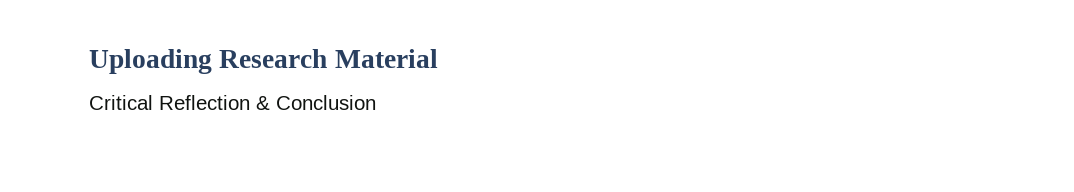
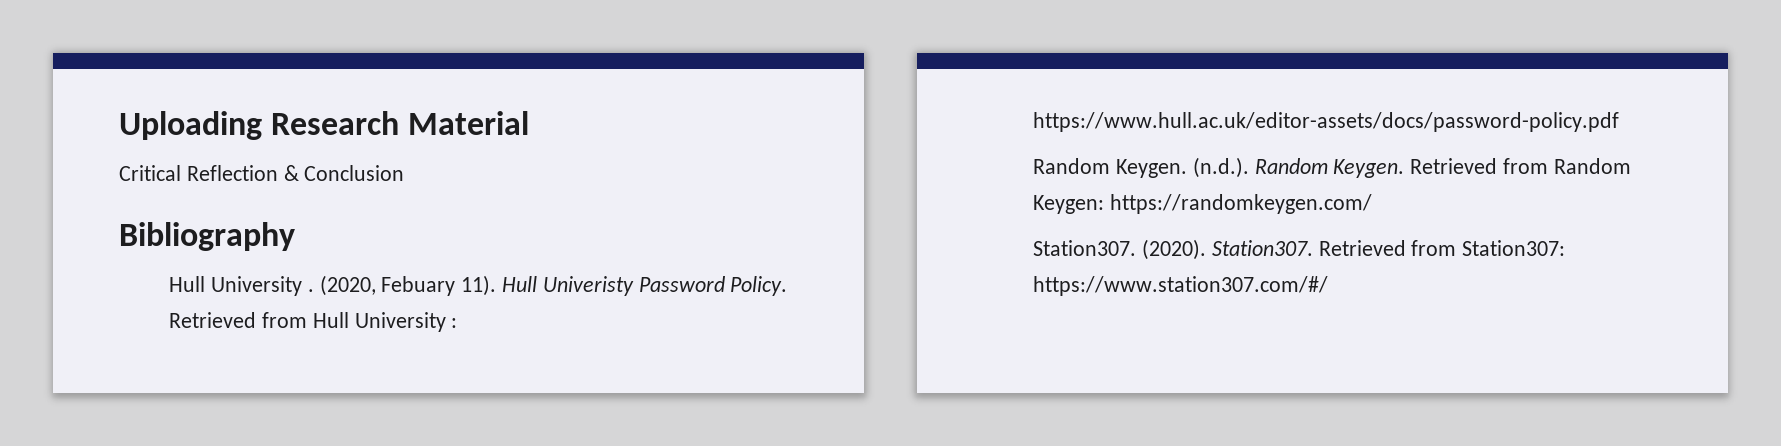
(376, 102) none -> [119,222,295,251] [169,275,788,296] [169,312,458,332] [1033,112,1620,132] [1033,157,1631,178] [1033,194,1373,214] [1033,239,1566,260] [1033,276,1329,296] // Bibliography // Hull University . (2020, Febuary 11). Hull Univeristy Password Policy. Retrieved from Hull University : https://www.hull.ac.uk/editor-assets/docs/password-policy.pdf // Random Keygen. (n.d.). Random Keygen. Retrieved from Random Keygen: https://randomkeygen.com/ // Station307. (2020). Station307. Retrieved from Station307: https://www.station307.com/#/

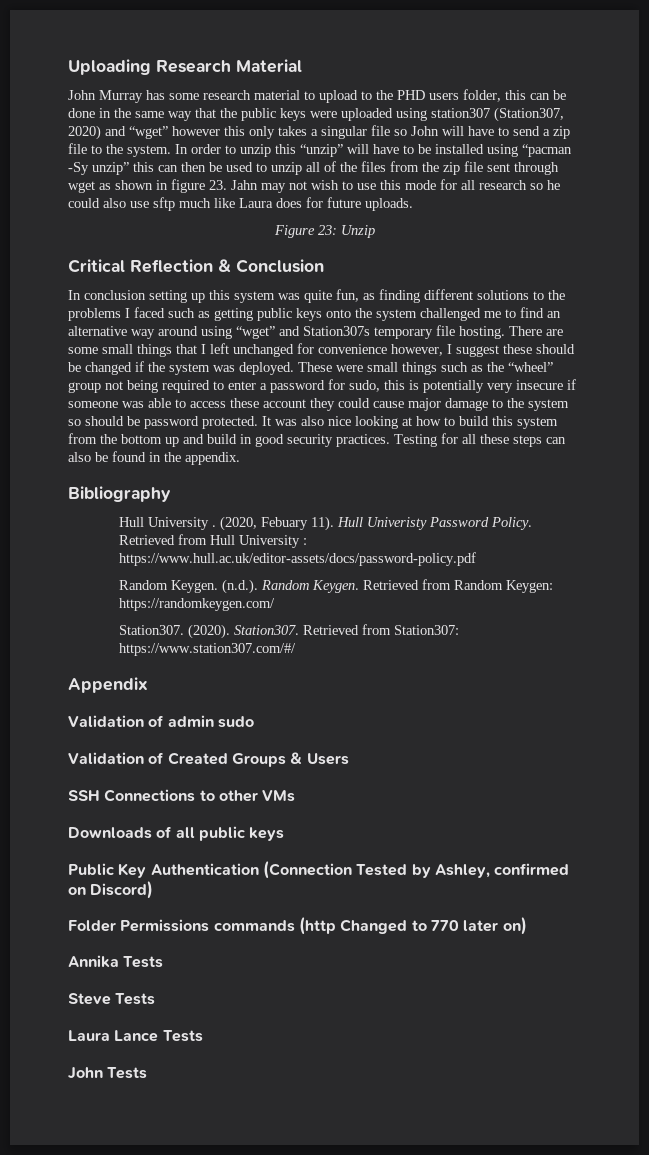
[119,165,405,181] Critical Reflection & Conclusion -> [68,89,566,103] [68,107,564,122] [68,125,570,140] [68,143,572,157] [68,161,559,175] [68,179,560,193] [68,197,413,211] [273,225,375,238] [68,259,324,273] [68,289,565,303] [68,307,561,321] [68,325,563,339] [68,343,575,357] [68,361,553,375] [68,379,576,393] [68,398,569,411] [68,416,558,429] [68,433,566,447] [68,451,240,465] John Murray has some research material to upload to the PHD users folder, this can be done in the same way that the public keys were uploaded using station307 (Station307, 2020) and “wget” however this only takes a singular file so John will have to send a zip file to the system. In order to unzip this “unzip” will have to be installed using “pacman -Sy unzip” this can then be used to unzip all of the files from the zip file sent through wget as shown in figure 23. Jahn may not wish to use this mode for all research so he could also use sftp much like Laura does for future uploads. // Figure 23: Unzip // Critical Reflection & Conclusion // In conclusion setting up this system was quite fun, as finding different solutions to the problems I faced such as getting public keys onto the system challenged me to find an alternative way around using “wget” and Station307s temporary file hosting. There are some small things that I left unchanged for convenience however, I suggest these should be changed if the system was deployed. These were small things such as the “wheel” group not being required to enter a password for sudo, this is potentially very insecure if someone was able to access these account they could cause major damage to the system so should be password protected. It was also nice looking at how to build this system from the bottom up and build in good security practices. Testing for all these steps can also be found in the appendix.
(1329, 286) none -> [68,677,148,693] [68,715,254,728] [68,752,349,767] [68,789,296,802] [68,826,285,841] [68,861,570,879] [68,881,154,899] [68,917,527,935] [68,955,164,968] [68,993,156,1005] [68,1030,203,1042] [68,1067,148,1079] // Appendix // Validation of admin sudo // Validation of Created Groups & Users // SSH Connections to other VMs // Downloads of all public keys // Public Key Authentication (Connection Tested by Ashley, confirmed on Discord) // Folder Permissions commands (http Changed to 770 later on) // Annika Tests // Steve Tests // Laura Lance Tests // John Tests

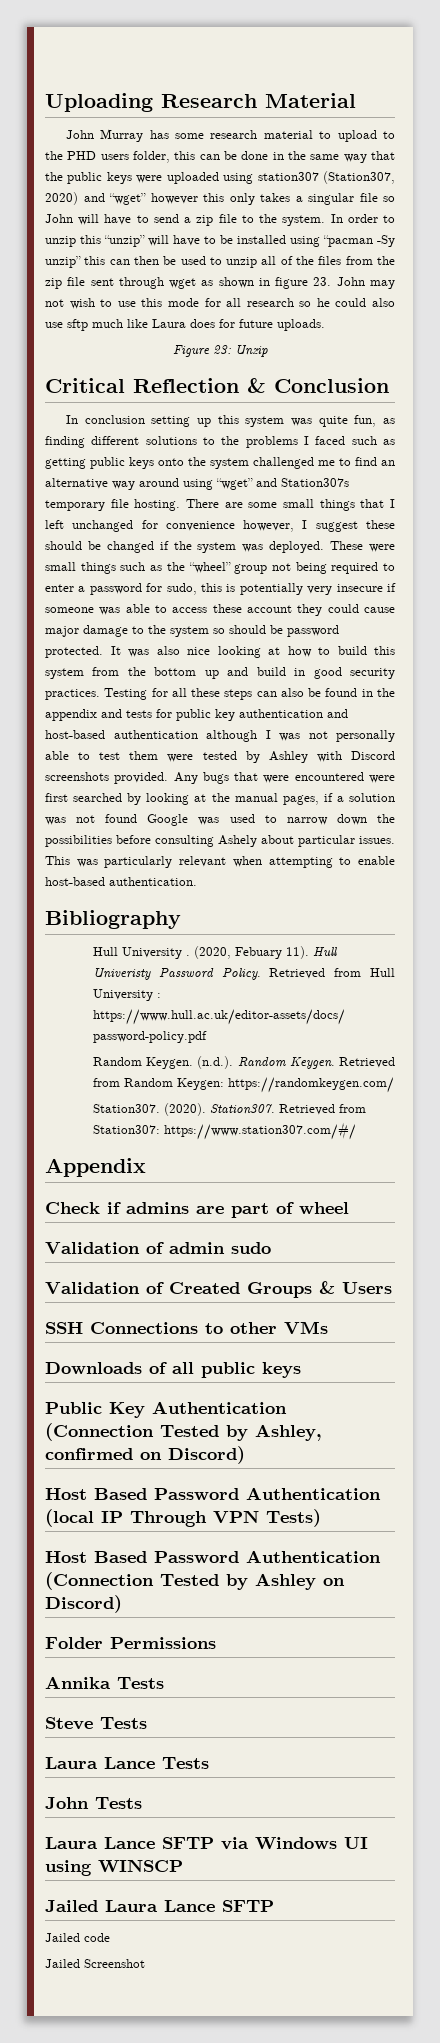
[231,180,258,190] Jahn -> [336,277,365,286] John
[185,452,240,465] appendix. -> [45,709,348,721] [45,730,395,742] [45,751,395,763] [45,772,395,784] [45,793,395,805] [45,814,395,826] [45,835,395,847] [45,856,395,868] [45,877,197,886] appendix and tests for public key authentication and host-based authentication although I was not personally able to test them were tested by Ashley with Discord screenshots provided. Any bugs that were encountered were first searched by looking at the manual pages, if a solution was not found Google was used to narrow down the possibilities before consulting Ashely about particular issues. This was particularly relevant when attempting to enable host-based authentication.
(148, 685) none -> [45,1202,349,1218] // Check if admins are part of wheel
[68,917,527,935] Folder Permissions commands (http Changed to 770 later on) -> [45,1487,381,1500] [45,1509,321,1527] [45,1550,381,1563] [45,1572,345,1590] [45,1595,122,1613] [45,1637,216,1649] Host Based Password Authentication (local IP Through VPN Tests) // Host Based Password Authentication (Connection Tested by Ashley on Discord) // Folder Permissions
(148, 1073) none -> [45,1837,368,1850] [45,1859,183,1876] [45,1900,274,1912] [45,1933,110,1942] [45,1959,145,1968] // Laura Lance SFTP via Windows UI using WINSCP // Jailed Laura Lance SFTP // Jailed code // Jailed Screenshot

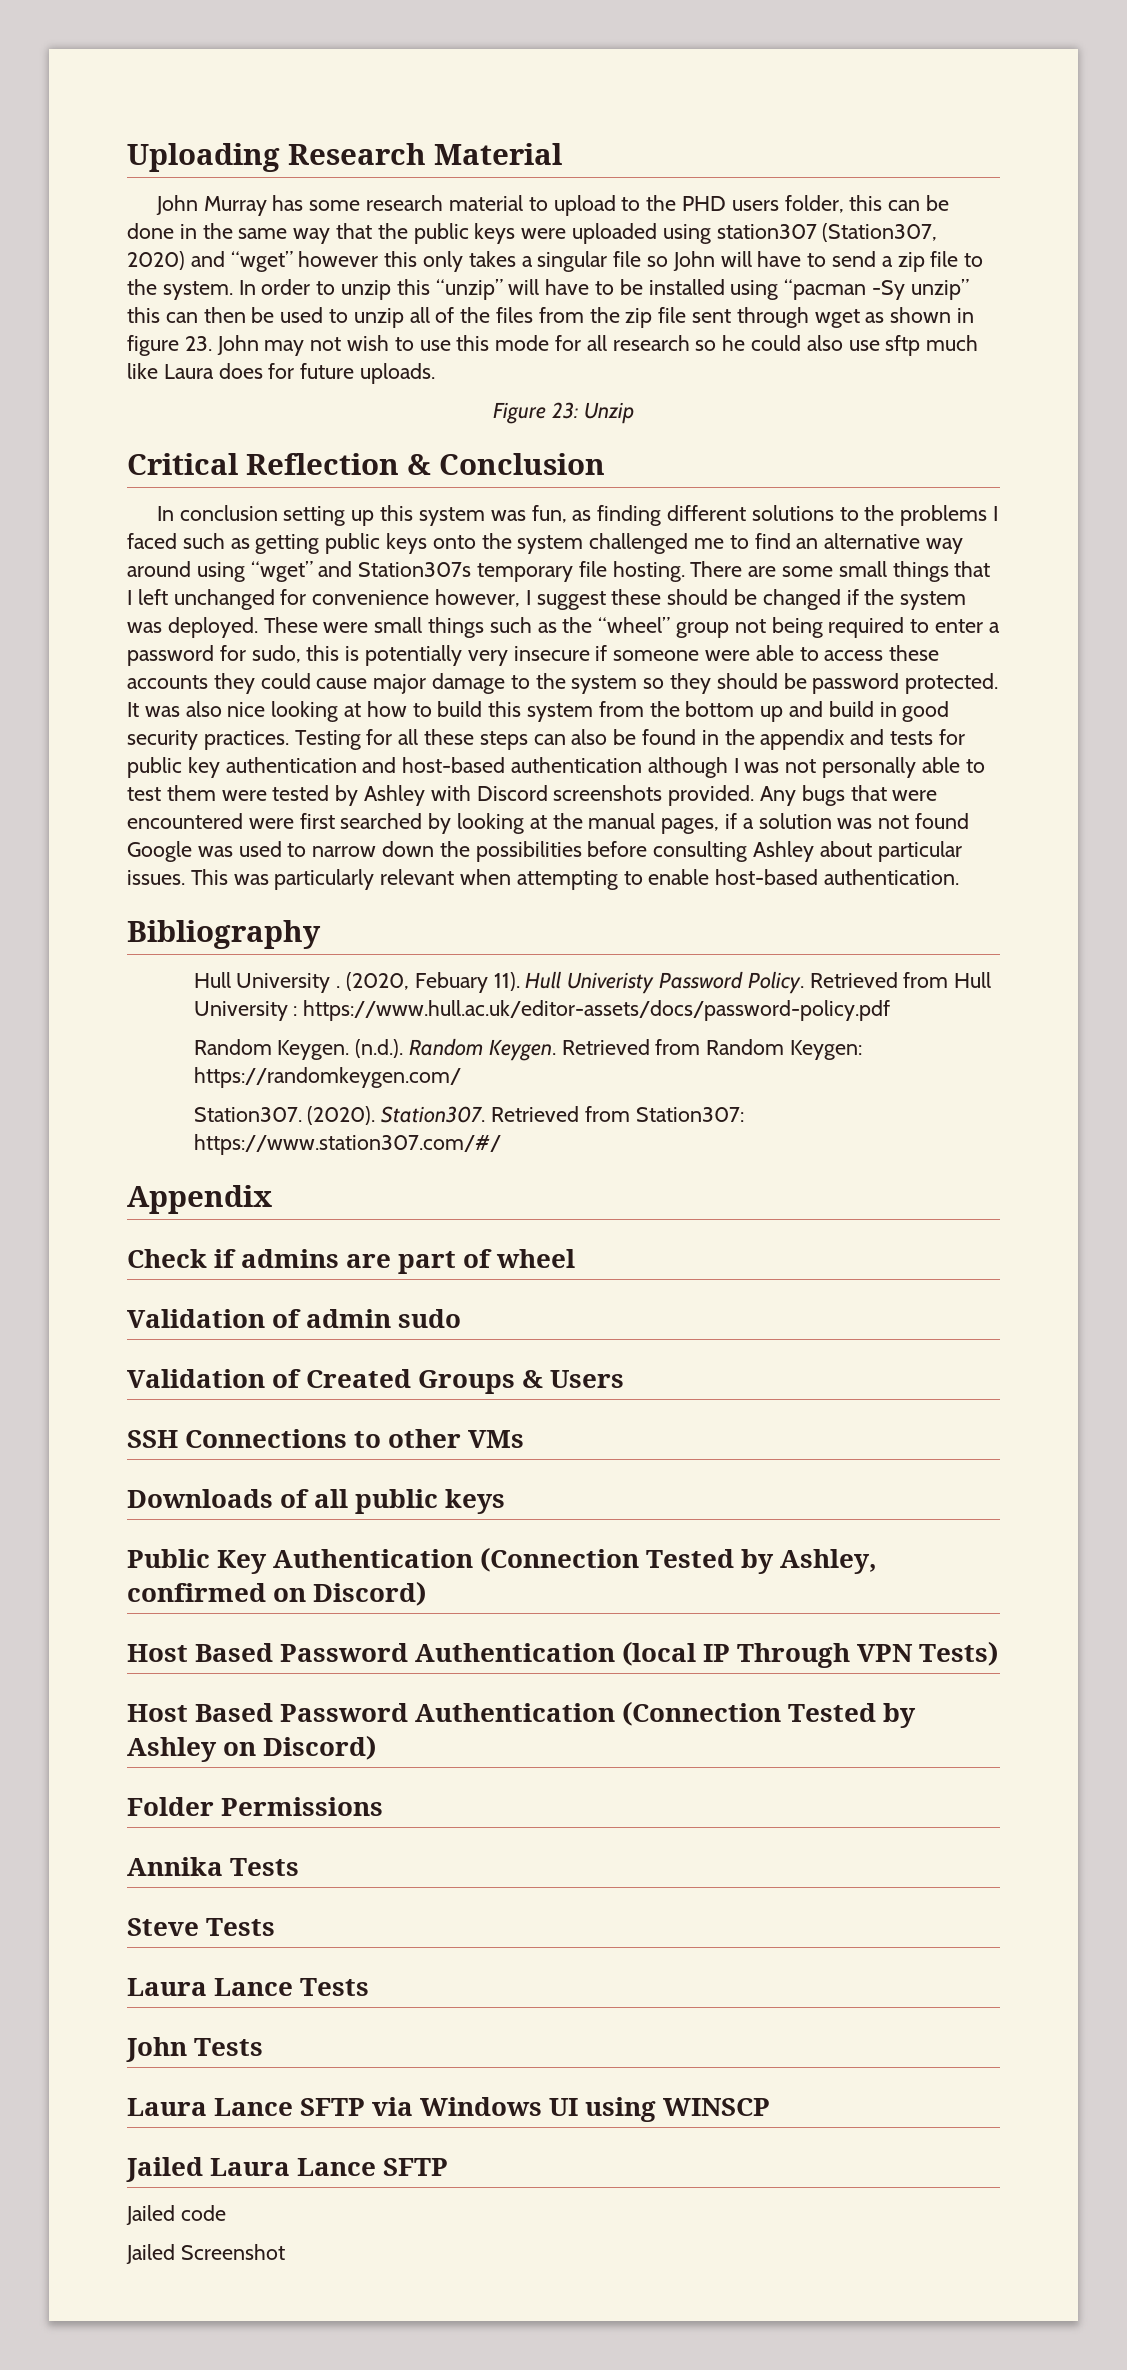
[318,416,348,427] quite -> (526, 515) none
[99,607,121,615] was -> [705,650,751,661] were
[247,605,292,613] account -> [127,675,208,689] accounts
(225, 631) none -> [670,673,712,694] they
[218,835,257,847] Ashely -> [753,841,815,862] Ashley

